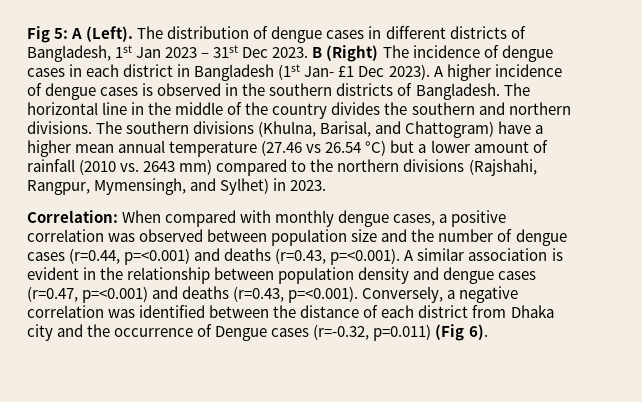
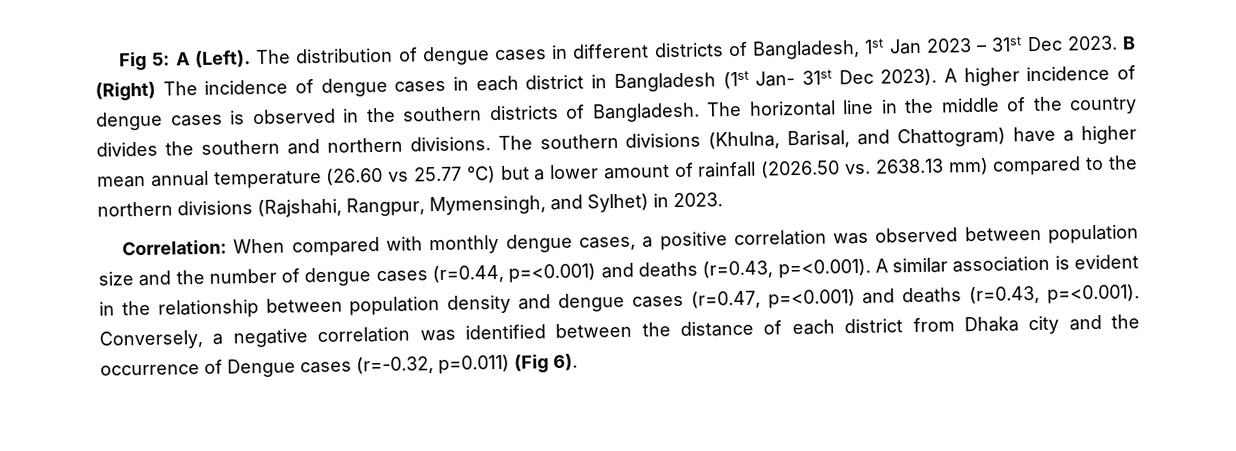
[338,66,355,77] £1 -> [801,69,832,85] 31st
[261,140,362,156] (27.46 vs 26.54 -> [326,166,462,186] (26.60 vs 25.77
[79,159,176,175] (2010 vs. 2643 -> [760,158,944,179] (2026.50 vs. 2638.13

